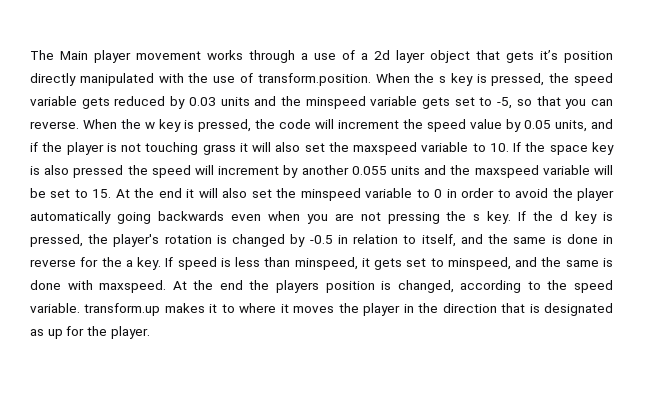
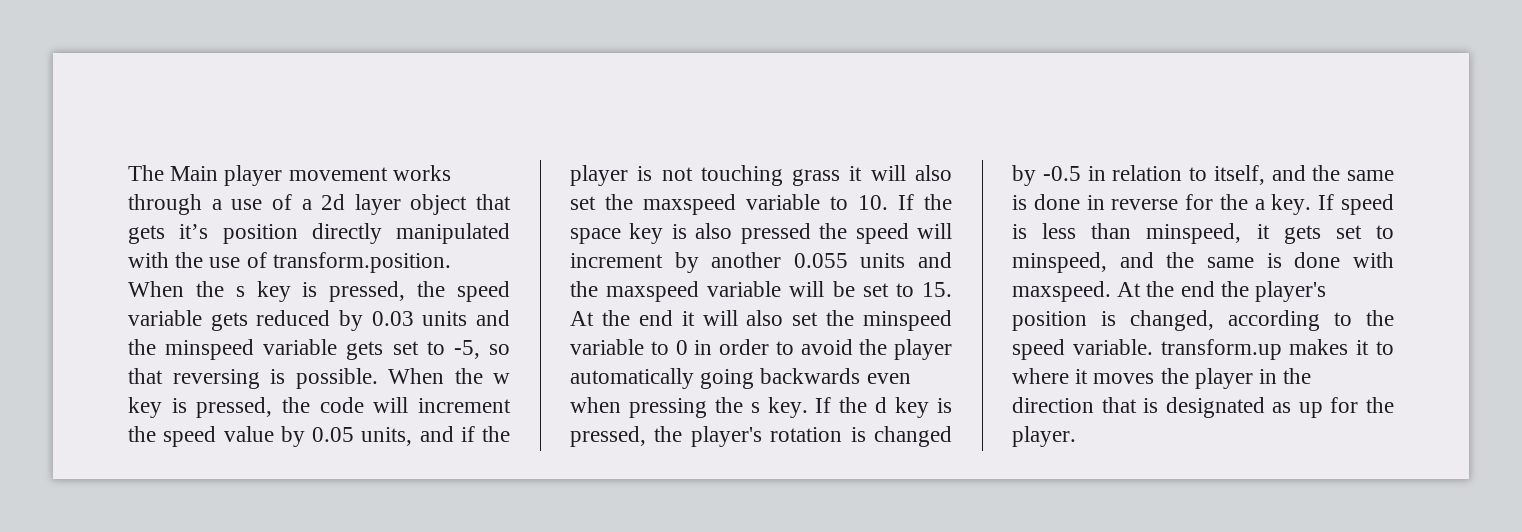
[565,99,613,109] [30,121,79,129] you can reverse. -> [172,368,378,389] reversing is possible.
[306,212,381,224] you are not -> (621, 405) none
[276,280,320,293] players -> [1255,281,1327,302] player's

